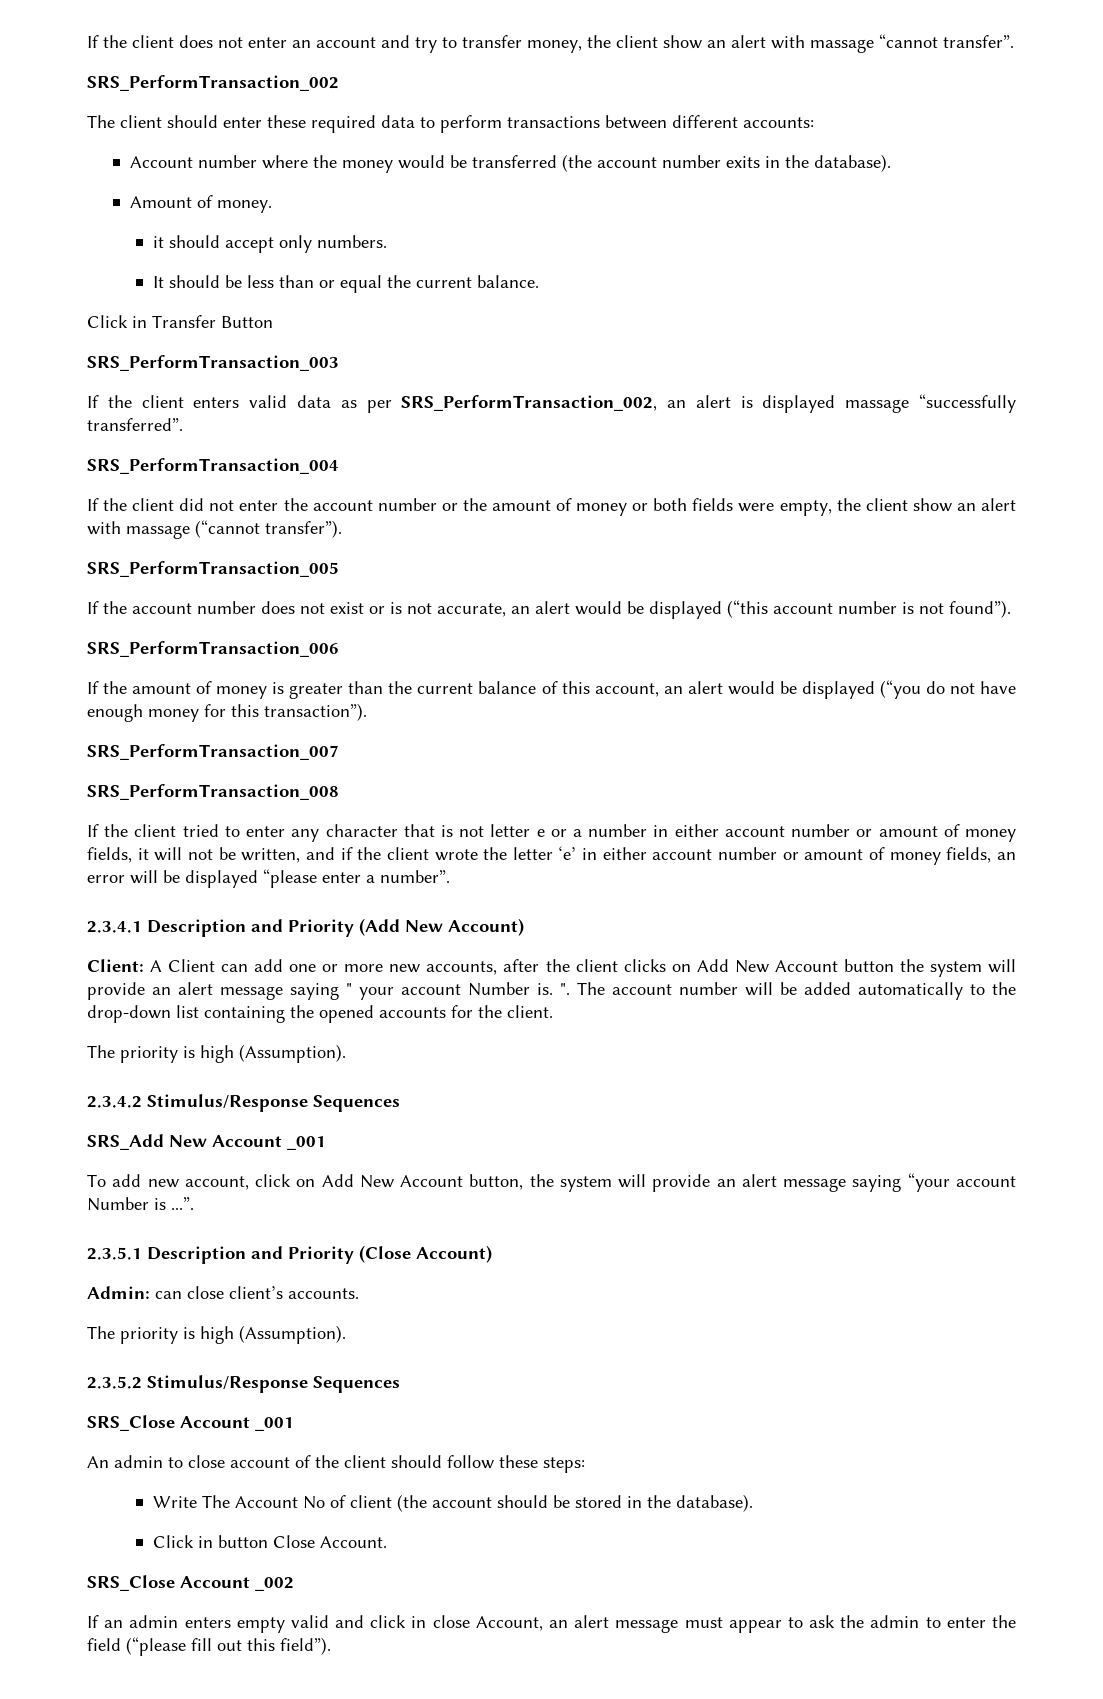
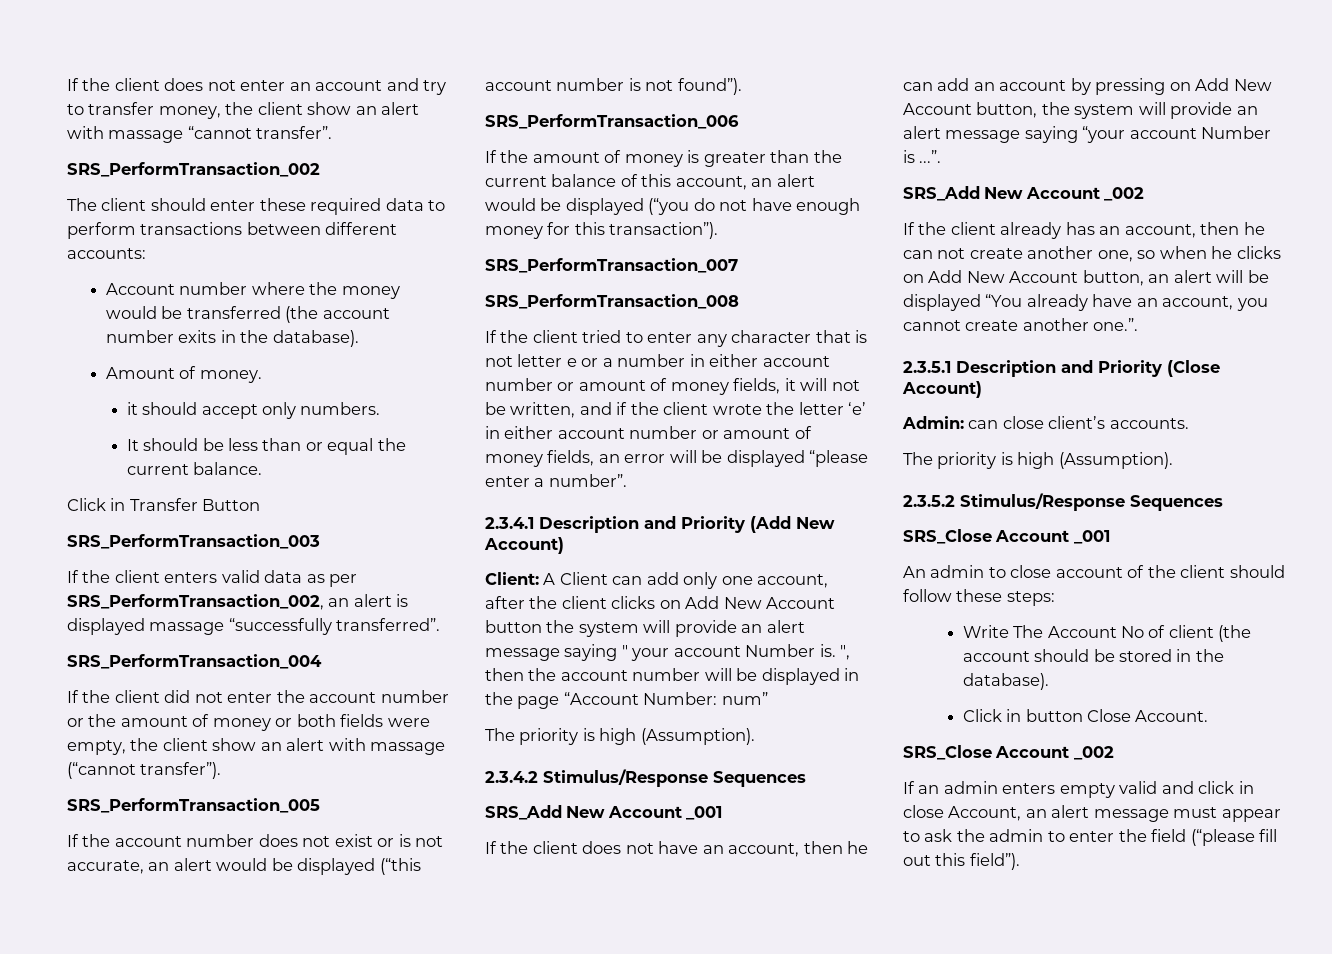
[289,961,498,975] one or more new accounts, -> [683,572,829,589] only one account,
[560,982,605,995] ". The -> [840,645,851,660] [485,668,557,681] ", then the
[804,982,1016,1000] [87,1005,553,1023] added automatically to the drop-down list containing the opened accounts for the client. -> [761,668,860,685] [485,692,768,709] displayed in the page “Account Number: num”
[87,1174,292,1190] To add new account, click -> [485,841,869,857] [903,78,1166,95] If the client does not have an account, then he can add an account by pressing
(194, 1203) none -> [903,186,1145,201] [903,222,1265,239] [903,246,1281,262] [903,270,1269,286] [903,294,1268,311] [903,318,1139,331] // SRS_Add New Account _002 // If the client already has an account, then he can not create another one, so when he clicks on Add New Account button, an alert will be displayed “You already have an account, you cannot create another one.”.

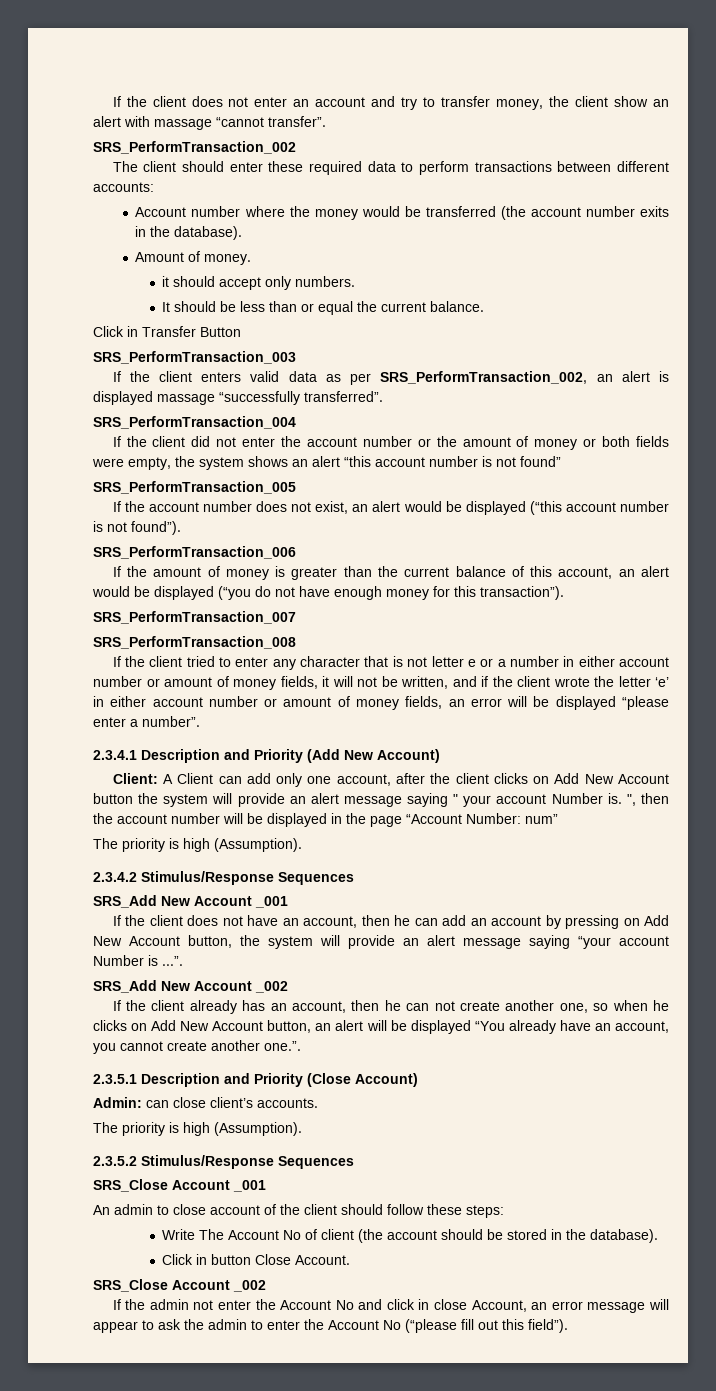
[162,738,446,755] [67,762,222,779] client show an alert with massage (“cannot transfer”). -> [199,456,561,470] system shows an alert “this account number is not found”
[334,834,444,847] [67,860,144,874] exist or is not accurate, -> [315,501,349,514] exist,
[918,781,1158,798] an admin enters empty valid -> [125,1299,354,1310] the admin not enter the Account No
[1051,805,1218,822] alert message must -> [551,1299,669,1313] error message will
[1151,829,1187,842] field -> [328,1320,401,1330] Account No

